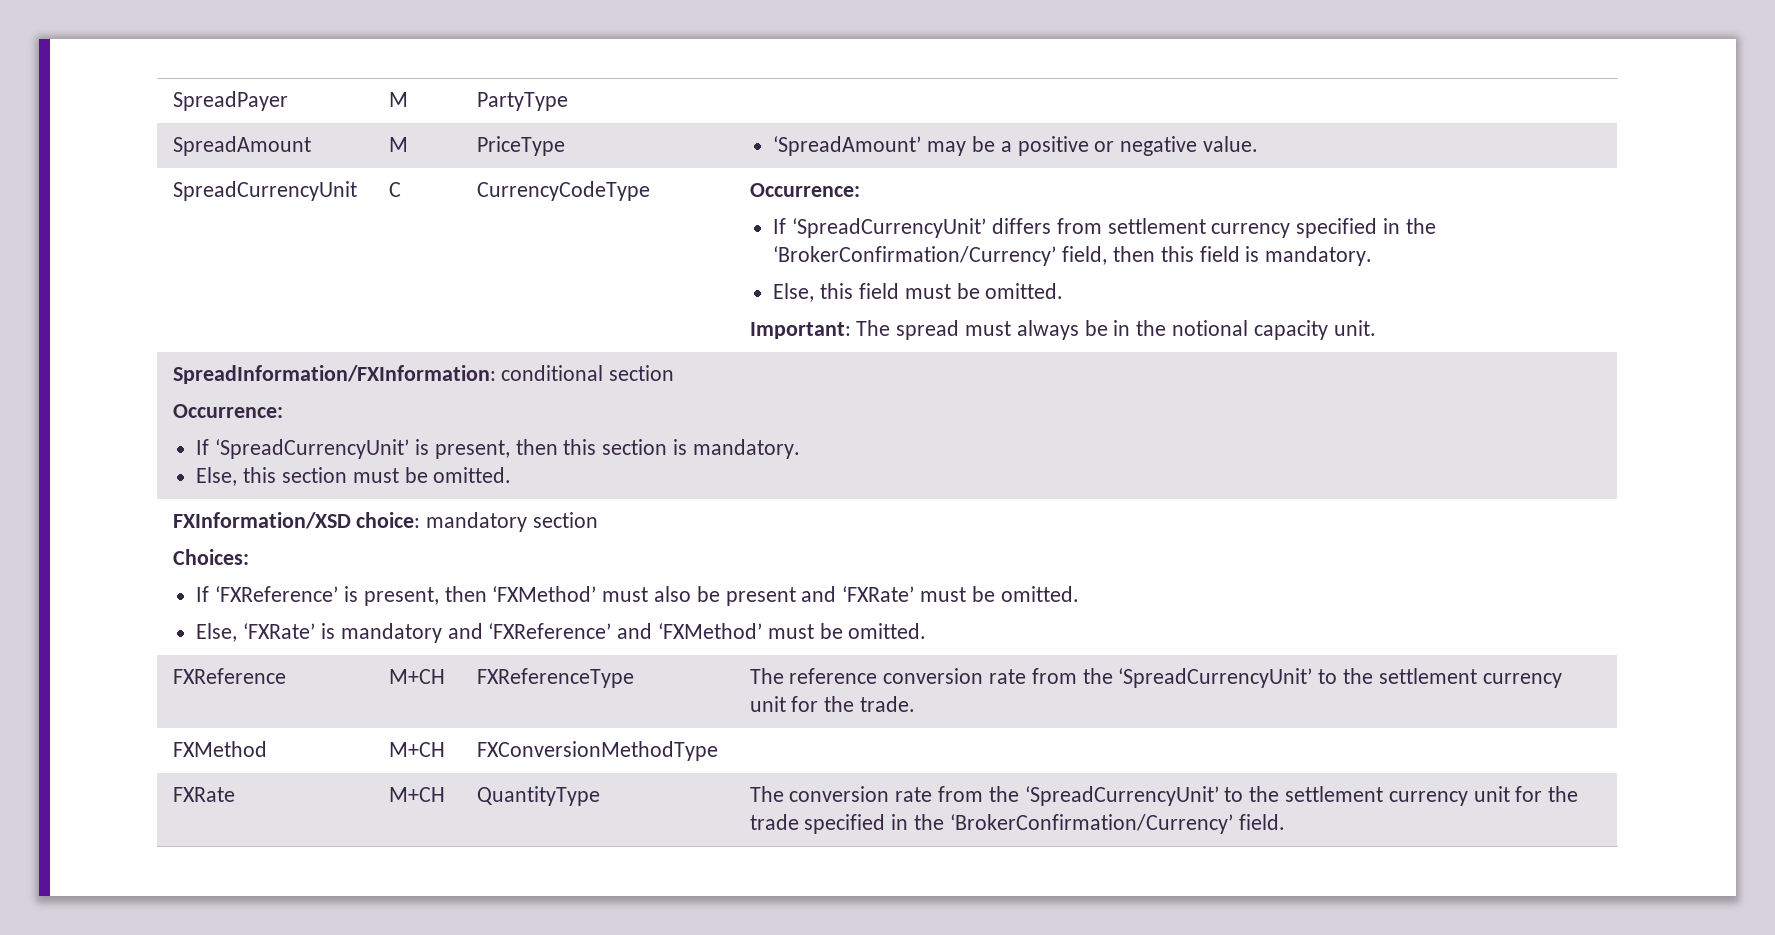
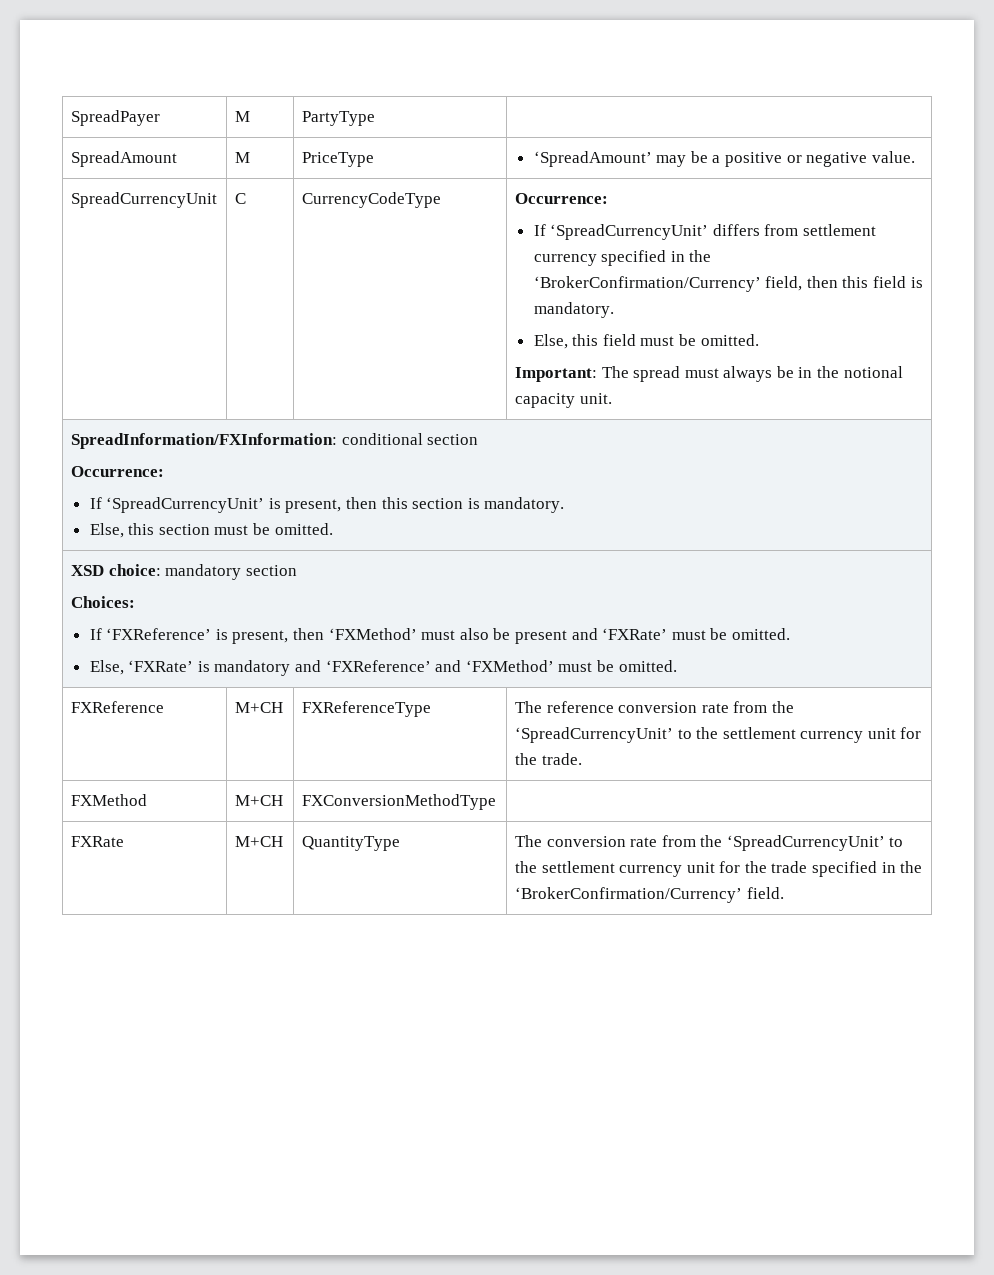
[172,512,351,529] FXInformation/XSD -> [70,565,104,576] XSD

